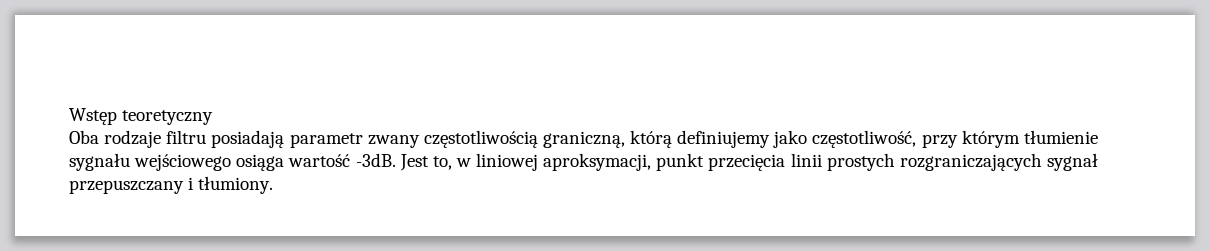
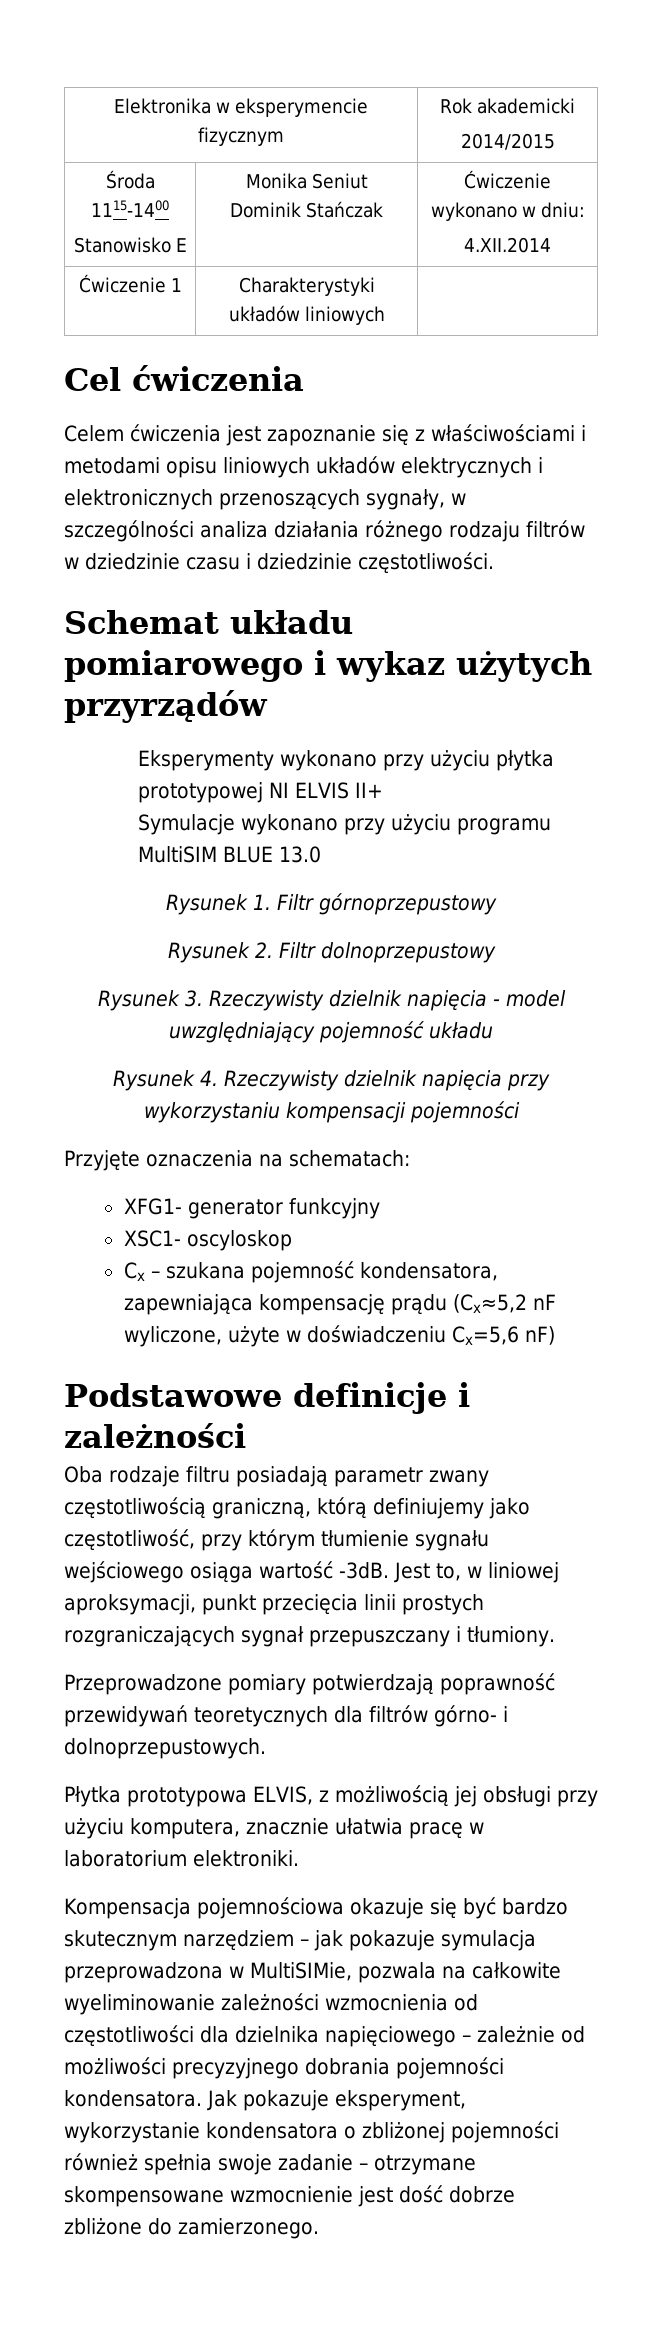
[69,108,214,125] Wstęp teoretyczny -> [114,98,368,117] [198,127,284,146] [440,98,575,114] [460,133,555,150] [105,170,155,189] [91,200,169,217] [73,237,187,253] [245,173,368,189] [230,201,383,218] [464,170,551,189] [430,202,585,221] [464,237,551,253] [78,274,182,293] [238,277,375,296] [228,305,385,325] [64,365,304,391] [64,424,586,446] [64,456,543,478] [64,489,466,510] [64,520,585,542] [64,552,494,574] [64,610,353,634] [64,650,592,682] [64,690,268,723] [138,750,555,771] [138,782,384,803] [138,814,552,835] [138,846,322,863] [166,893,497,915] [167,942,496,963] [97,990,566,1011] [169,1021,493,1043] [113,1070,550,1091] [143,1101,520,1123] [64,1150,410,1171] [123,1198,380,1219] [123,1230,292,1251] [123,1261,498,1283] [123,1294,556,1315] [123,1325,555,1347] [64,1382,470,1414] [64,1423,246,1448] Elektronika w eksperymencie fizycznym | Rok akademicki // 2014/2015 // Środa 1115-1400 // Stanowisko E | Monika Seniut // Dominik Stańczak | Ćwiczenie wykonano w dniu: // 4.XII.2014 // Ćwiczenie 1 | Charakterystyki układów liniowych | // Cel ćwiczenia // Celem ćwiczenia jest zapoznanie się z właściwościami i metodami opisu liniowych układów elektrycznych i elektronicznych przenoszących sygnały, w szczególności analiza działania różnego rodzaju filtrów w dziedzinie czasu i dziedzinie częstotliwości. // Schemat układu pomiarowego i wykaz użytych przyrządów // Eksperymenty wykonano przy użyciu płytka prototypowej NI ELVIS II+ // Symulacje wykonano przy użyciu programu MultiSIM BLUE 13.0 // Rysunek 1. Filtr górnoprzepustowy // Rysunek 2. Filtr dolnoprzepustowy // Rysunek 3. Rzeczywisty dzielnik napięcia - model uwzględniający pojemność układu // Rysunek 4. Rzeczywisty dzielnik napięcia przy wykorzystaniu kompensacji pojemności // Przyjęte oznaczenia na schematach: // XFG1- generator funkcyjny // XSC1- oscyloskop // Cx – szukana pojemność kondensatora, zapewniająca kompensację prądu (Cx≈5,2 nF wyliczone, użyte w doświadczeniu Cx=5,6 nF) // Podstawowe definicje i zależności
(274, 185) none -> [64,1673,555,1695] [64,1705,508,1727] [64,1738,266,1759] [64,1785,598,1807] [64,1818,484,1839] [64,1850,299,1867] [64,1897,568,1919] [64,1930,536,1951] [64,1962,561,1983] [64,1993,478,2015] [64,2025,585,2047] [64,2057,504,2079] [64,2090,466,2111] [64,2121,559,2143] [64,2153,476,2175] [64,2185,515,2207] [64,2218,319,2239] // Przeprowadzone pomiary potwierdzają poprawność przewidywań teoretycznych dla filtrów górno- i dolnoprzepustowych. // Płytka prototypowa ELVIS, z możliwością jej obsługi przy użyciu komputera, znacznie ułatwia pracę w laboratorium elektroniki. // Kompensacja pojemnościowa okazuje się być bardzo skutecznym narzędziem – jak pokazuje symulacja przeprowadzona w MultiSIMie, pozwala na całkowite wyeliminowanie zależności wzmocnienia od częstotliwości dla dzielnika napięciowego – zależnie od możliwości precyzyjnego dobrania pojemności kondensatora. Jak pokazuje eksperyment, wykorzystanie kondensatora o zbliżonej pojemności również spełnia swoje zadanie – otrzymane skompensowane wzmocnienie jest dość dobrze zbliżone do zamierzonego.

